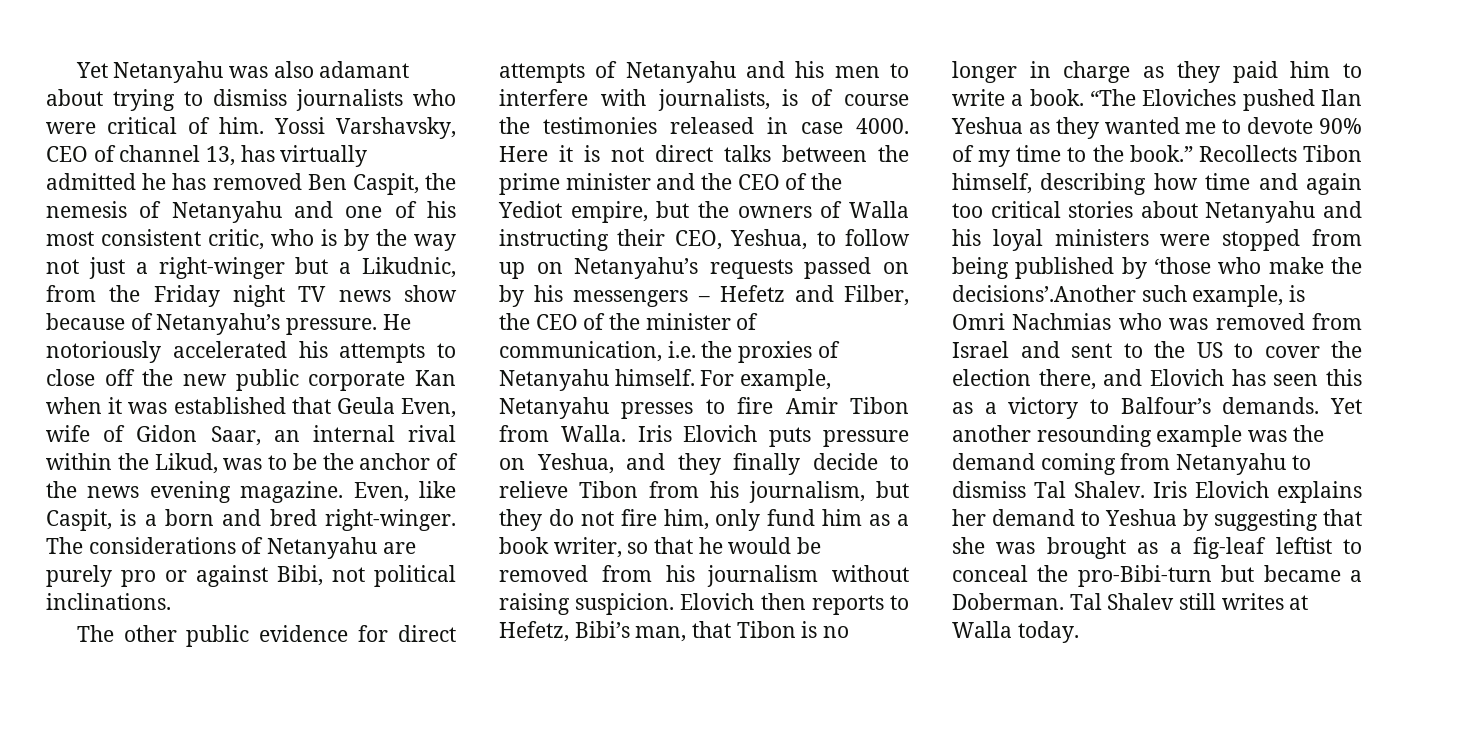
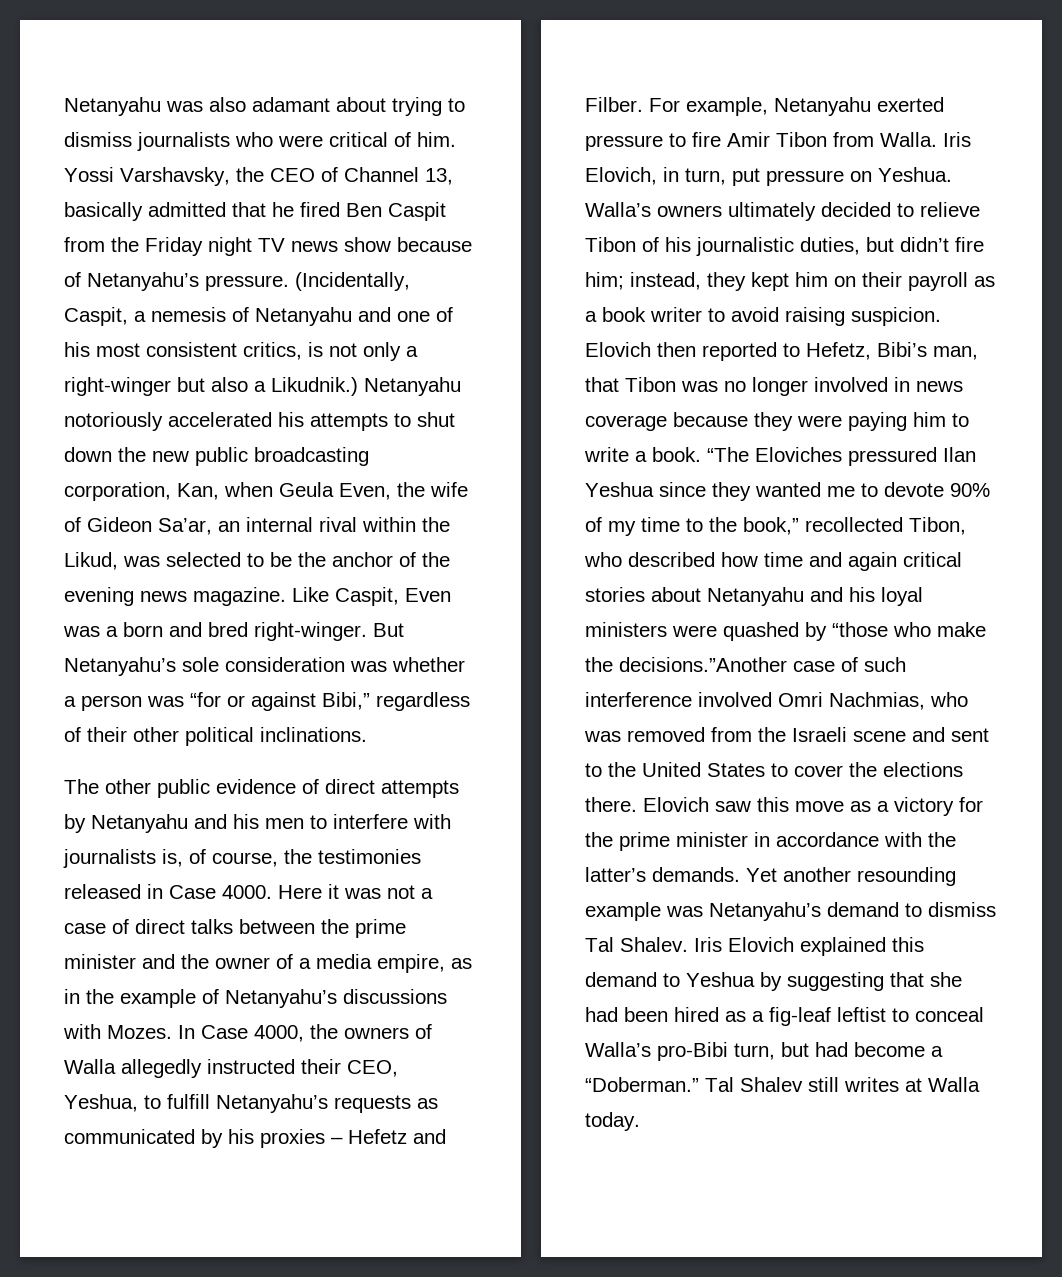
[75,62,108,78] Yet -> (64, 106) none
[46,145,368,167] [46,173,457,195] [46,201,456,223] [46,229,456,251] [46,257,456,279] CEO of channel 13, has virtually admitted he has removed Ben Caspit, the nemesis of Netanyahu and one of his most consistent critic, who is by the way not just a right-winger but a Likudnic, -> [236,167,453,185] [64,202,446,221] the CEO of Channel 13, basically admitted that he fired Ben Caspit
[382,314,411,330] He -> [295,272,410,291] [64,307,453,326] [64,342,418,361] [64,377,461,396] (Incidentally, Caspit, a nemesis of Netanyahu and one of his most consistent critics, is not only a right-winger but also a Likudnik.) Netanyahu
[46,369,135,386] close off -> [417,412,455,427] [64,447,112,462] shut down
[308,370,456,391] [46,397,331,414] corporate Kan when it was established that -> [254,447,369,466] [64,482,273,501] broadcasting corporation, Kan, when
(456, 408) none -> [397,482,425,497] the
[136,425,261,446] Gidon Saar, -> [87,517,212,535] Gideon Sa’ar,
(263, 464) none -> [166,552,241,567] selected
[87,481,456,503] [46,509,137,531] news evening magazine. Even, like Caspit, is -> [64,587,451,606] [63,626,100,637] evening news magazine. Like Caspit, Even was
[46,537,416,559] [46,565,365,587] The considerations of Netanyahu are purely pro or against Bibi, not -> [373,623,404,637] [64,657,465,676] [64,692,470,711] [64,727,179,742] But Netanyahu’s sole consideration was whether a person was “for or against Bibi,” regardless of their other
[358,625,389,642] for -> [302,779,319,794] of
[595,61,618,78] of -> [64,814,86,833] by
[657,89,909,111] journalists, is of course -> [63,849,278,868] journalists is, of course,
[801,122,843,134] case -> [169,885,216,899] Case
[584,145,644,162] is not -> [344,885,433,899] [64,919,129,934] was not a case of
[737,173,843,190] [498,201,690,223] CEO of the Yediot empire, but -> [215,954,472,973] [64,989,447,1008] [63,1024,304,1042] owner of a media empire, as in the example of Netanyahu’s discussions with Mozes. In Case 4000,
[499,229,609,251] instructing -> [121,1059,295,1078] allegedly instructed
[845,229,910,246] [499,257,909,279] follow up on Netanyahu’s requests passed on -> [167,1094,438,1113] [64,1129,195,1144] fulfill Netanyahu’s requests as communicated
[573,290,689,307] messengers -> [260,1129,325,1148] proxies
[844,285,909,306] [499,313,759,330] [499,341,840,363] [499,369,695,391] Filber, the CEO of the minister of communication, i.e. the proxies of Netanyahu himself. -> [585,97,643,112] Filber.
[621,402,694,419] presses -> [877,97,944,112] [585,135,663,151] exerted pressure
[683,425,909,447] [499,453,909,475] [499,481,909,503] [499,509,910,531] [499,537,822,558] [499,565,909,587] Elovich puts pressure on Yeshua, and they finally decide to relieve Tibon from his journalism, but they do not fire him, only fund him as a book writer, so that he would be removed from his journalism without -> [585,167,952,186] [585,202,980,221] [585,237,984,256] [585,272,995,291] [585,307,779,322] Elovich, in turn, put pressure on Yeshua. Walla’s owners ultimately decided to relieve Tibon of his journalistic duties, but didn’t fire him; instead, they kept him on their payroll as a book writer to avoid
[811,595,884,615] reports -> [702,342,777,361] reported
[801,621,818,638] is -> [681,381,718,392] was
[1029,61,1278,83] in charge as they paid -> [814,377,963,392] [585,412,907,431] involved in news coverage because they were paying
[1242,89,1315,111] pushed -> [848,447,937,466] pressured
[1028,122,1050,134] as -> [659,482,706,497] since
[1129,145,1362,162] [952,173,1147,195] book.” Recollects Tibon himself, describing -> [743,517,966,535] [584,552,715,567] book,” recollected Tibon, who described
[952,203,983,218] too -> (897, 561) none
[1222,229,1362,251] [952,257,1362,279] [952,285,1306,307] [952,313,1112,330] stopped from being published by ‘those who make the decisions’.Another such example, is Omri Nachmias -> [723,622,986,641] [585,657,906,672] [585,692,925,710] quashed by “those who make the decisions.”Another case of such interference involved Omri Nachmias,
[952,341,1009,358] Israel -> [758,727,906,742] the Israeli scene
[1196,342,1223,358] US -> [642,762,765,777] United States
[952,369,1362,390] [952,397,1211,419] election there, and Elovich has seen this as a victory to Balfour’s -> [883,762,963,777] [585,797,983,816] [585,832,956,851] [585,867,646,882] elections there. Elovich saw this move as a victory for the prime minister in accordance with the latter’s
[1292,425,1324,442] [952,453,1287,475] the demand coming from Netanyahu -> [709,902,899,921] Netanyahu’s demand
[1277,481,1362,503] [952,509,986,526] explains her -> [800,937,924,956] explained this
[996,537,1126,559] was brought -> [585,1007,719,1022] had been hired
[1037,565,1362,587] [952,593,1064,610] the pro-Bibi-turn but became a Doberman. -> [585,1042,943,1061] [585,1077,699,1092] Walla’s pro-Bibi turn, but had become a “Doberman.”

